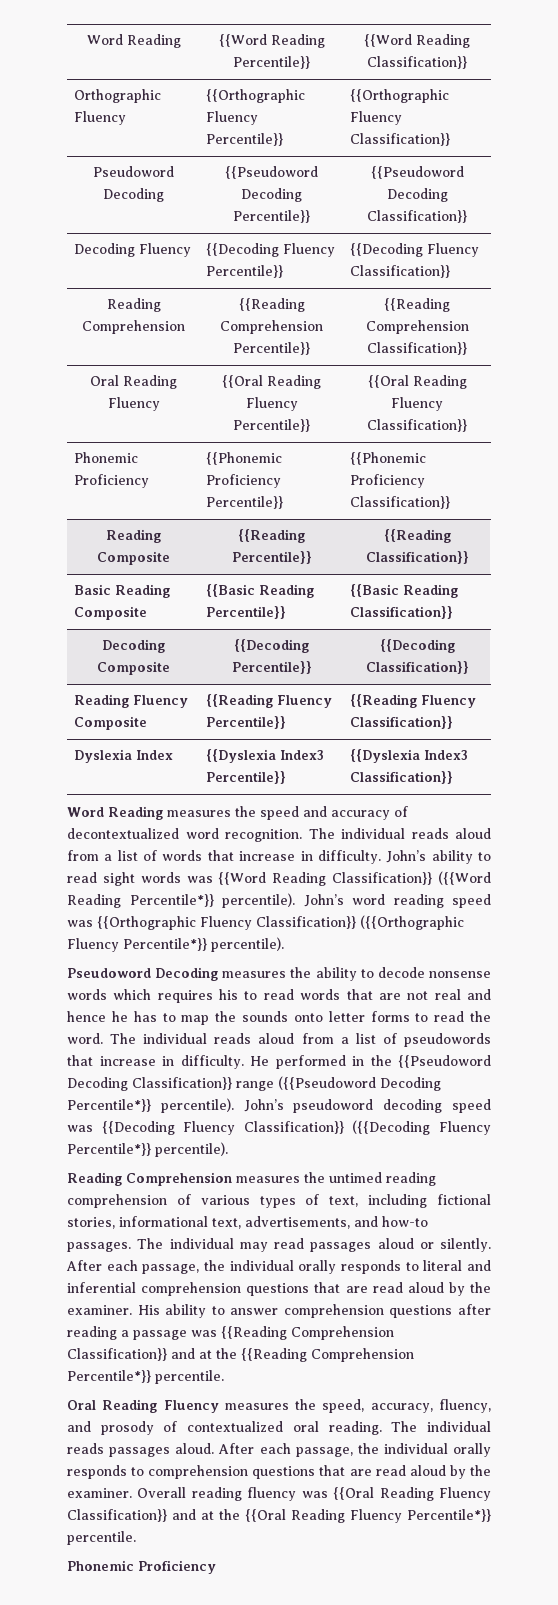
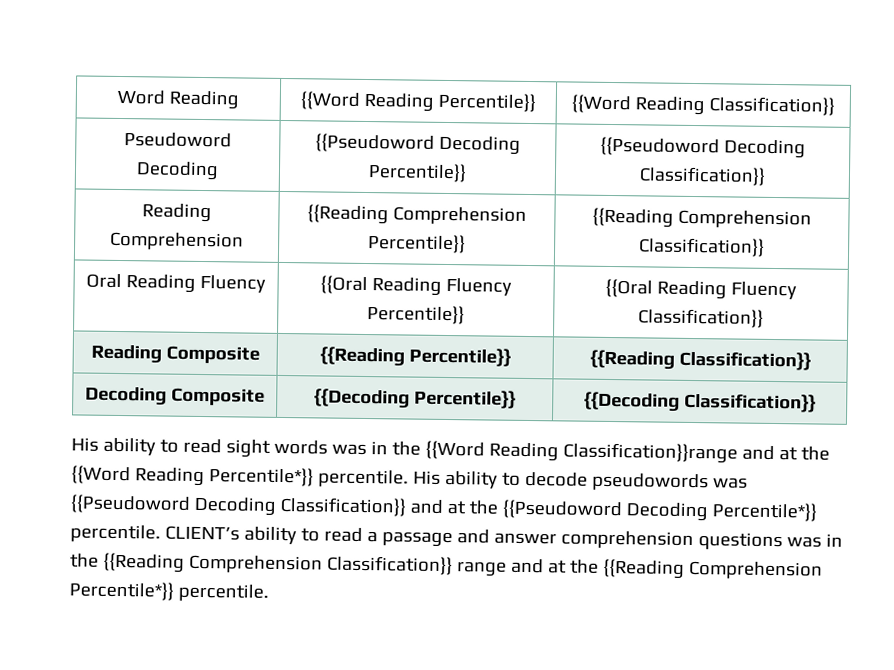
[74,89,162,103] [74,111,127,125] [206,89,306,103] [206,111,259,125] [206,133,284,146] [350,89,450,103] [350,111,403,125] [350,133,451,146] // Orthographic Fluency | {{Orthographic Fluency Percentile}} | {{Orthographic Fluency Classification}} -> (835, 106) none
[74,243,192,257] [206,243,336,257] [206,265,284,278] [350,243,480,257] [350,265,451,278] // Decoding Fluency | {{Decoding Fluency Percentile}} | {{Decoding Fluency Classification}} -> (766, 176) none
[74,452,139,463] [74,474,150,488] [206,452,283,465] [206,474,282,488] [206,496,284,509] [350,452,427,465] [350,474,426,488] [350,496,451,509] // Phonemic Proficiency | {{Phonemic Proficiency Percentile}} | {{Phonemic Proficiency Classification}} -> (764, 318) none
[74,584,171,598] [74,606,148,620] [206,584,315,598] [206,606,287,619] [350,584,459,598] [350,606,454,619] // Basic Reading Composite | {{Basic Reading Percentile}} | {{Basic Reading Classification}} -> (811, 360) none
[74,694,189,708] [74,716,148,730] [206,694,333,708] [206,716,287,729] [350,694,477,708] [350,716,454,729] [74,749,174,763] [206,749,325,763] [206,771,287,784] [350,749,469,763] [350,771,454,784] [67,806,408,820] [67,828,491,842] [67,850,427,864] // Reading Fluency Composite | {{Reading Fluency Percentile}} | {{Reading Fluency Classification}} // Dyslexia Index | {{Dyslexia Index3 Percentile}} | {{Dyslexia Index3 Classification}} // Word Reading measures the speed and accuracy of decontextualized word recognition. The individual reads aloud from a list of words that increase in difficulty. John’s -> [71,437,99,452] // His
[218,871,491,886] [67,893,491,908] [67,915,464,930] [67,937,284,952] [67,967,492,981] [67,989,492,1003] [67,1011,491,1025] [67,1033,491,1047] [67,1055,491,1069] [67,1076,441,1091] [67,1098,492,1113] [67,1120,491,1135] [67,1142,228,1157] [67,1172,436,1186] [67,1194,491,1208] [67,1216,428,1229] [67,1238,491,1252] [66,1260,491,1274] [67,1282,491,1296] [67,1304,491,1318] [67,1326,394,1340] [67,1348,167,1361] {{Word Reading Classification}} ({{Word Reading Percentile*}} percentile). John’s word reading speed was {{Orthographic Fluency Classification}} ({{Orthographic Fluency Percentile*}} percentile). // Pseudoword Decoding measures the ability to decode nonsense words which requires his to read words that are not real and hence he has to map the sounds onto letter forms to read the word. The individual reads aloud from a list of pseudowords that increase in difficulty. He performed in the {{Pseudoword Decoding Classification}} range ({{Pseudoword Decoding Percentile*}} percentile). John’s pseudoword decoding speed was {{Decoding Fluency Classification}} ({{Decoding Fluency Percentile*}} percentile). // Reading Comprehension measures the untimed reading comprehension of various types of text, including fictional stories, informational text, advertisements, and how-to passages. The individual may read passages aloud or silently. After each passage, the individual orally responds to literal and inferential comprehension questions that are read aloud by the examiner. His ability to answer comprehension questions after reading a passage was {{Reading Comprehension Classification}} -> [370,440,830,464] [71,465,748,492] [70,494,817,522] [70,524,843,551] [70,552,507,577] in the {{Word Reading Classification}}range and at the {{Word Reading Percentile*}} percentile. His ability to decode pseudowords was {{Pseudoword Decoding Classification}} and at the {{Pseudoword Decoding Percentile*}} percentile. CLIENT’s ability to read a passage and answer comprehension questions was in the {{Reading Comprehension Classification}} range
[67,1399,491,1413] [67,1421,492,1435] [67,1443,491,1457] [67,1465,491,1479] [67,1487,491,1501] [67,1509,491,1523] [67,1531,136,1545] [67,1560,216,1574] // Oral Reading Fluency measures the speed, accuracy, fluency, and prosody of contextualized oral reading. The individual reads passages aloud. After each passage, the individual orally responds to comprehension questions that are read aloud by the examiner. Overall reading fluency was {{Oral Reading Fluency Classification}} and at the {{Oral Reading Fluency Percentile*}} percentile. // Phonemic Proficiency -> (269, 592) none

